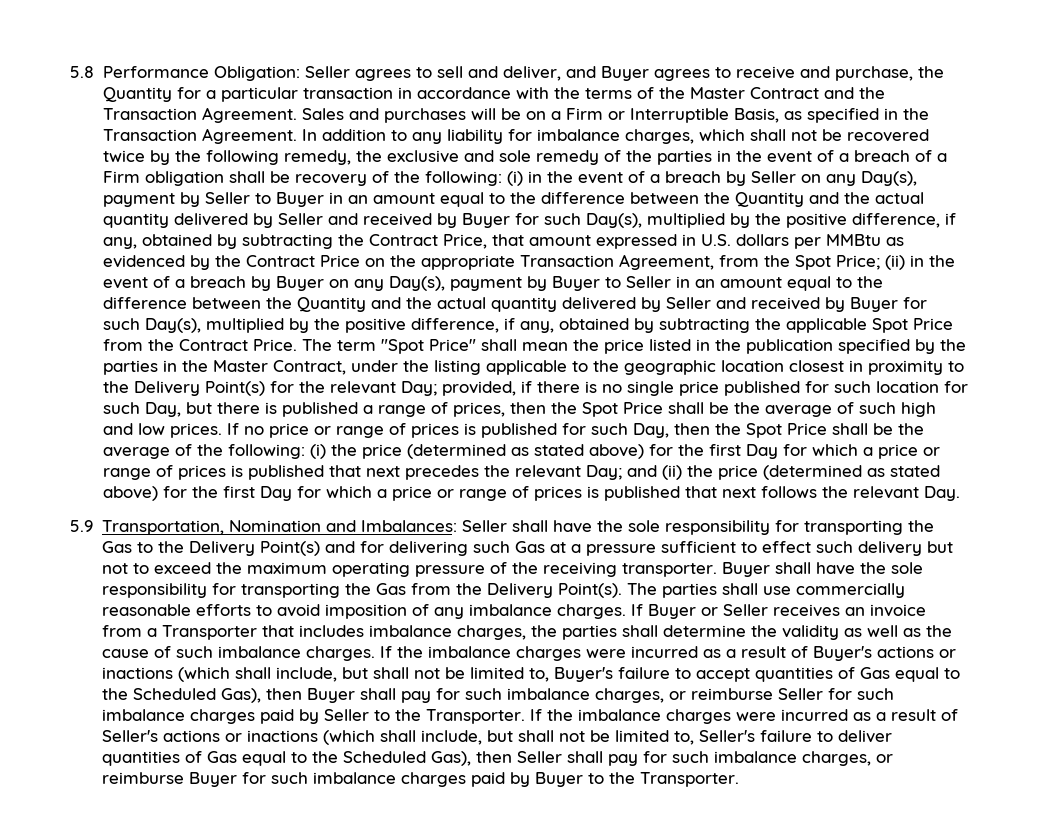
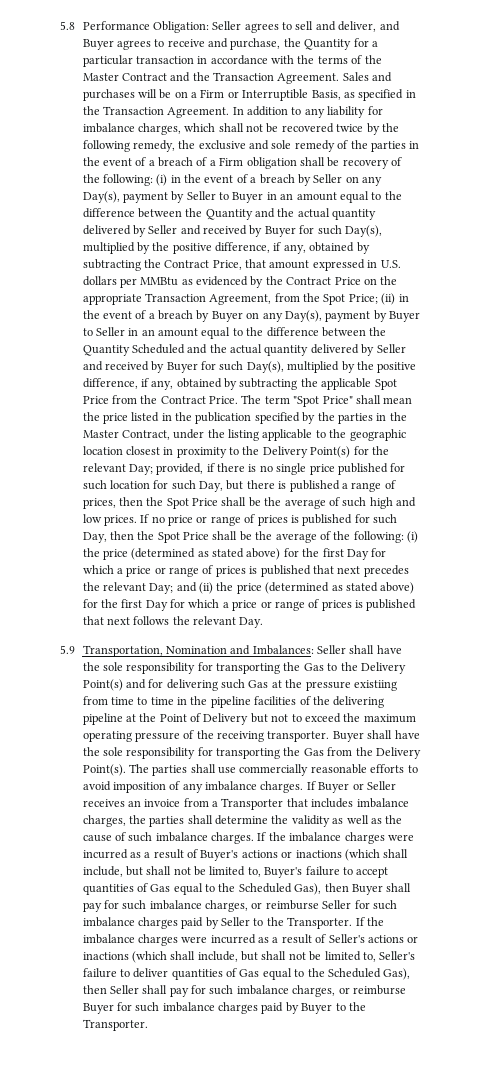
(366, 304) none -> [131,344,185,354] Scheduled
[570,541,922,556] a pressure sufficient to effect such delivery -> [285,679,397,691] [82,696,385,708] [82,713,249,725] the pressure existiing from time to time in the pipeline facilities of the delivering pipeline at the Point of Delivery

